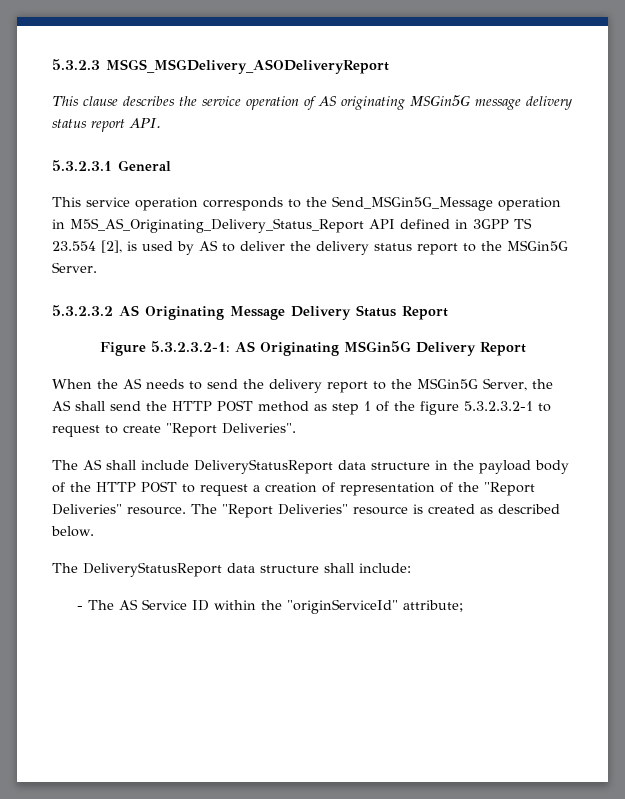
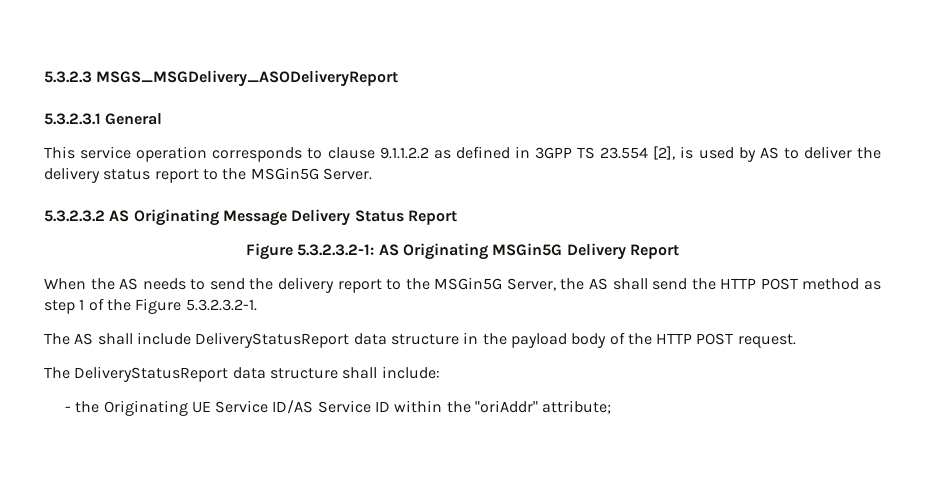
[52,95,572,110] [52,118,161,132] // This clause describes the service operation of AS originating MSGin5G message delivery status report API. -> (399, 78) none
[306,196,561,211] [52,218,395,233] the Send_MSGin5G_Message operation in M5S_AS_Originating_Delivery_Status_Report API -> [327,147,451,159] clause 9.1.1.2.2 as
[420,401,551,415] [52,423,296,437] figure 5.3.2.3.2-1 to request to create "Report Deliveries". -> [135,298,257,314] Figure 5.3.2.3.2-1.
[182,482,535,496] [52,504,560,518] [51,526,94,537] to request a creation of representation of the "Report Deliveries" resource. The "Report Deliveries" resource is created as described below. -> [737,334,796,348] request.
[88,599,139,610] The AS -> [75,400,314,416] the Originating UE Service ID/AS
[287,599,399,614] "originServiceId" -> [475,400,539,413] "oriAddr"

